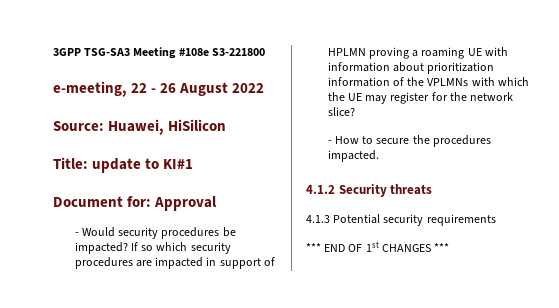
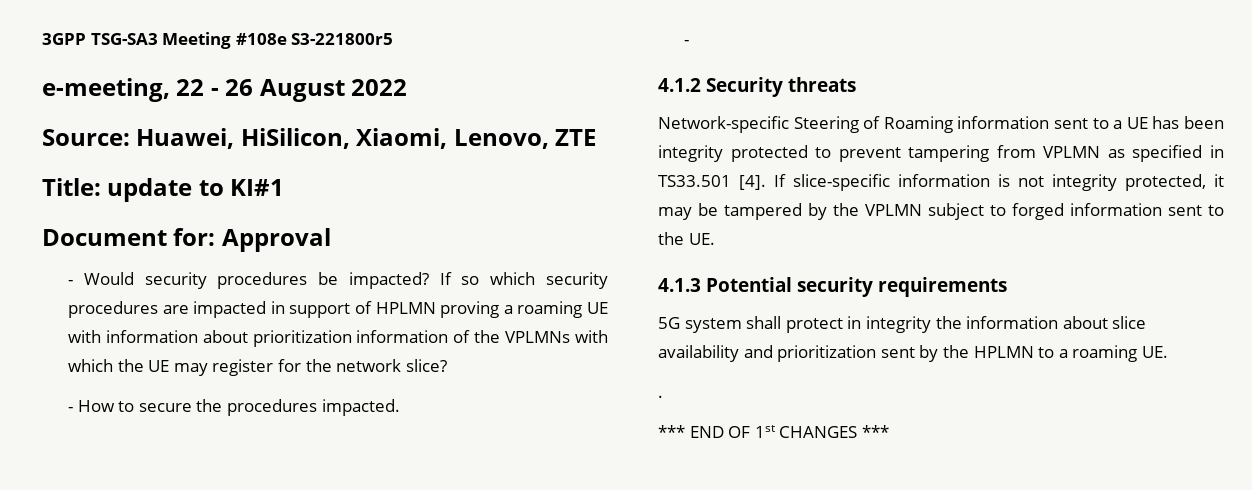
[211,48,265,56] S3-221800 -> [291,33,394,45] S3-221800r5
[168,119,227,131] HiSilicon -> [240,128,597,149] HiSilicon, Xiaomi, Lenovo, ZTE
(379, 156) none -> [683,40,689,45] // -
[306,214,496,226] 4.1.3 Potential security requirements -> [658,116,1224,133] [658,145,1224,162] [658,174,1224,191] [658,203,1224,220] [658,232,715,245] [658,277,1008,297] [658,316,1147,333] [658,345,1168,362] [658,395,663,398] Network-specific Steering of Roaming information sent to a UE has been integrity protected to prevent tampering from VPLMN as specified in TS33.501 [4]. If slice-specific information is not integrity protected, it may be tampered by the VPLMN subject to forged information sent to the UE. // 4.1.3 Potential security requirements // 5G system shall protect in integrity the information about slice availability and prioritization sent by the HPLMN to a roaming UE. // .

